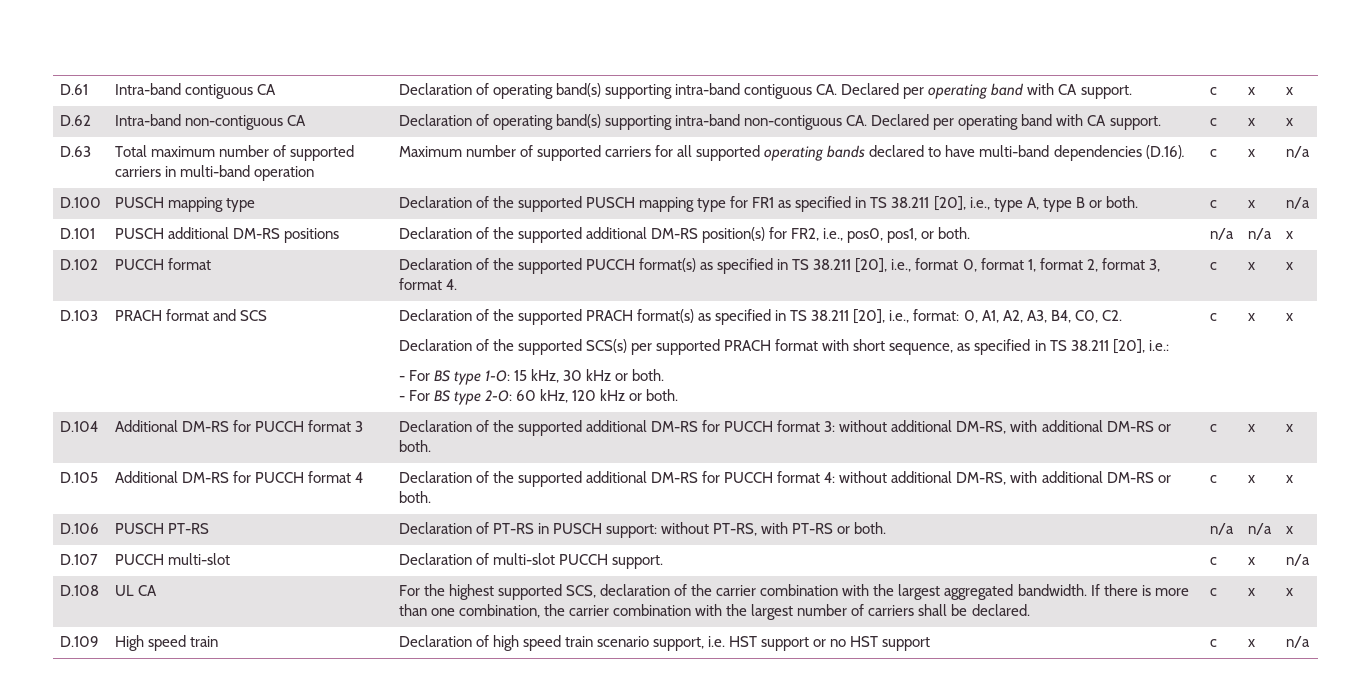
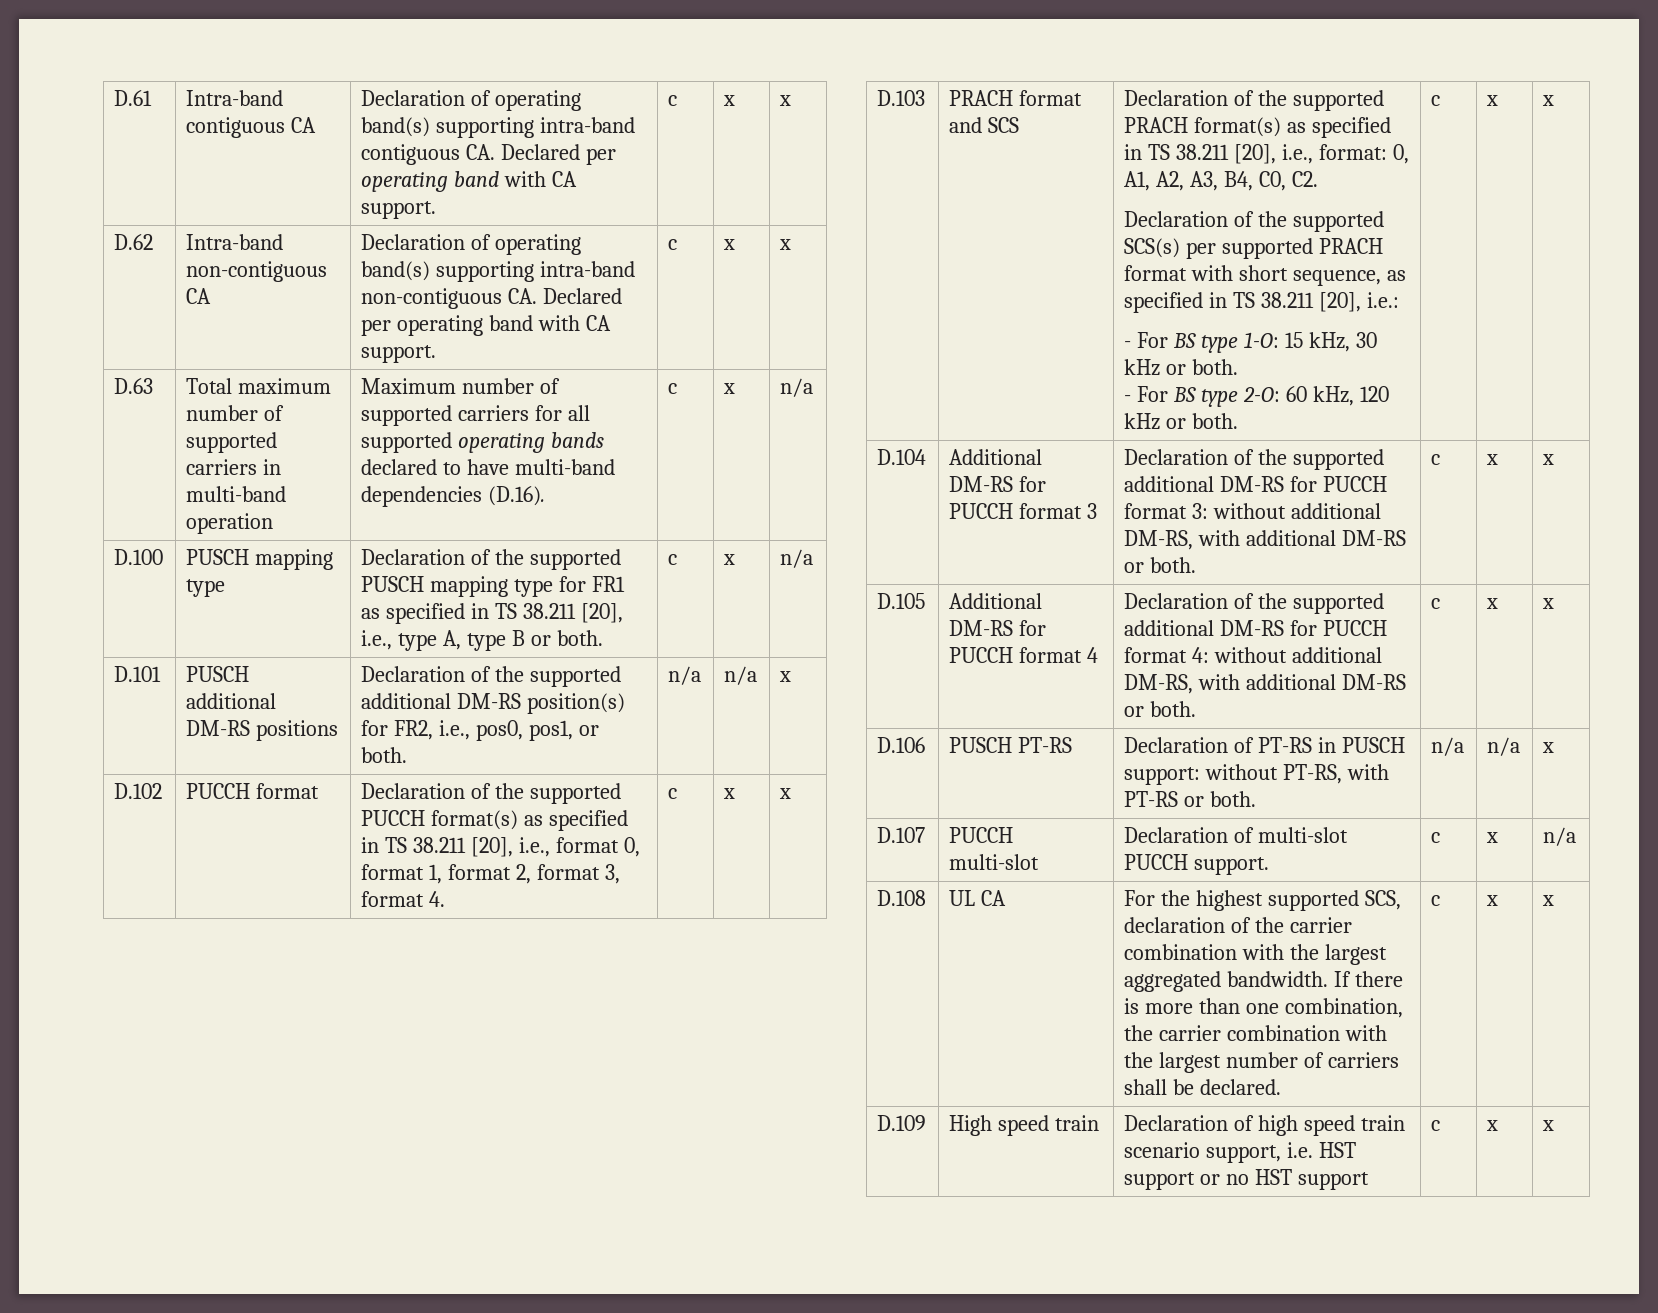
[1285,636,1310,648] n/a -> [1542,1120,1555,1131] x

